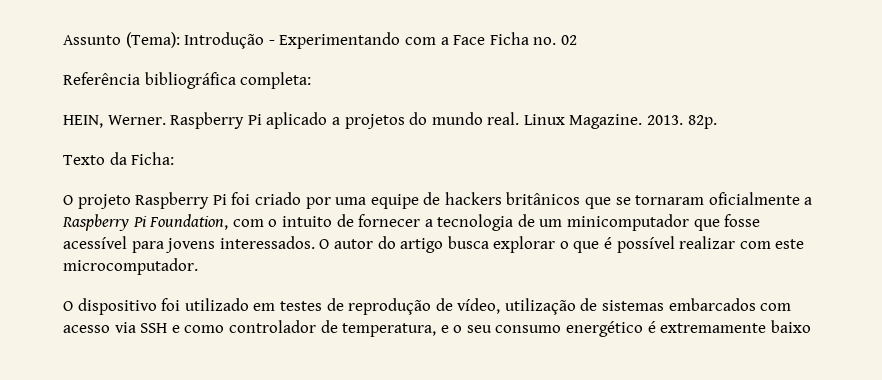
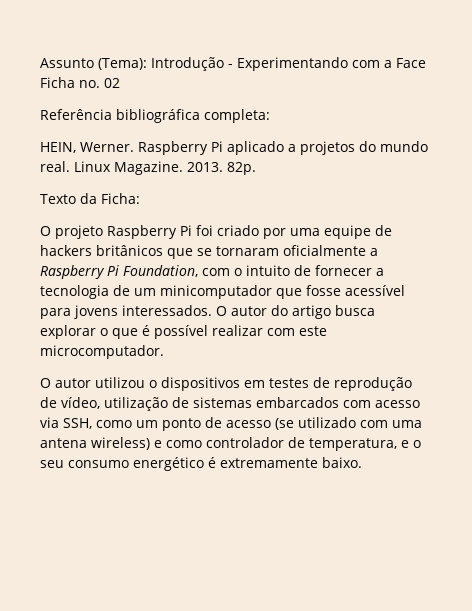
[77,298,249,315] dispositivo foi utilizado -> [55,377,240,391] autor utilizou o dispositivos
[140,323,168,333] SSH -> [63,417,422,431] [40,437,150,450] SSH, como um ponto de acesso (se utilizado com uma antena wireless)
[770,320,811,333] baixo -> [322,457,362,468] baixo.

